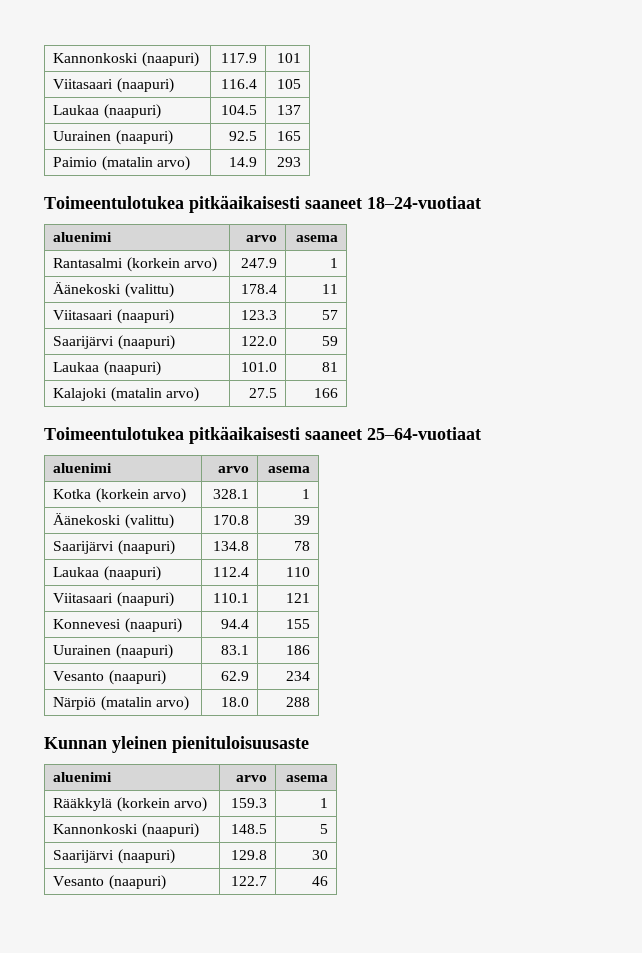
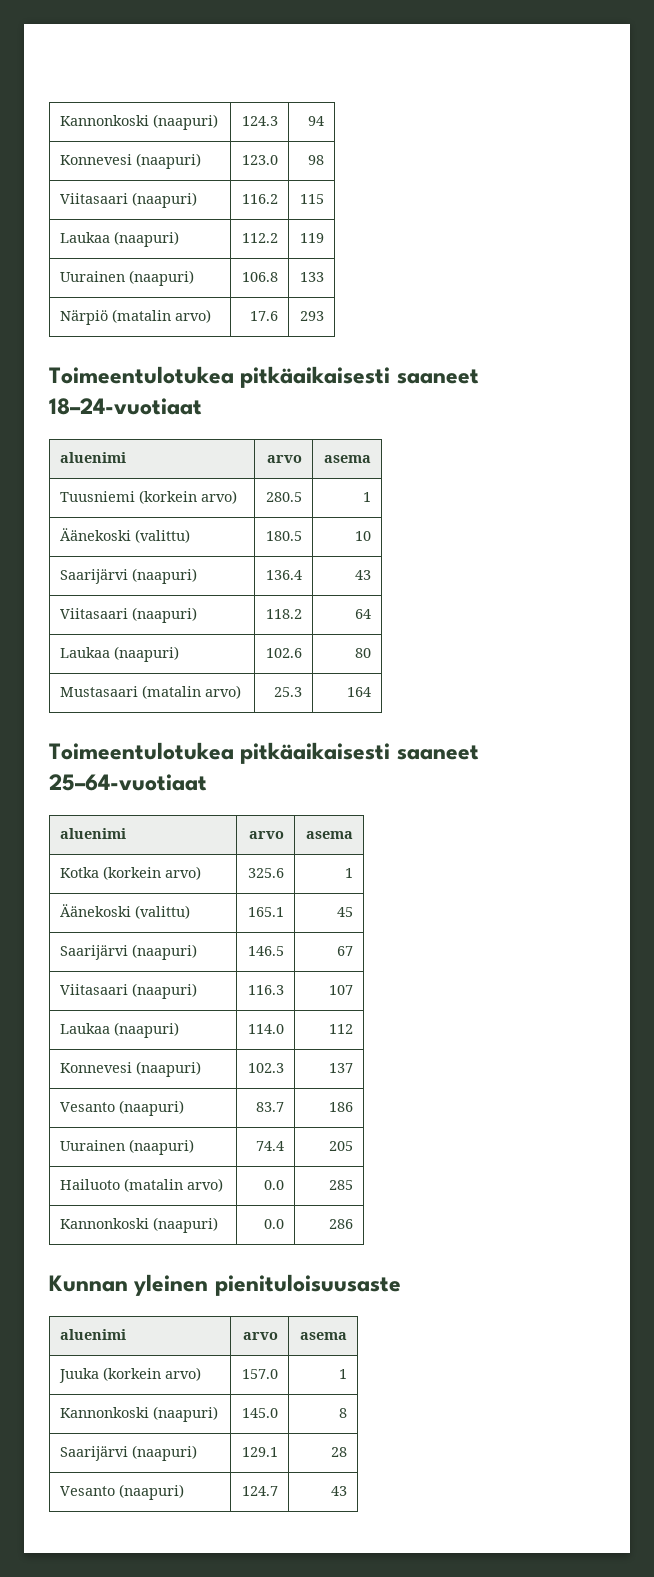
[53,52,199,67] [220,53,257,63] [276,53,301,63] [53,78,174,93] [220,79,257,89] [276,79,301,89] [53,104,161,119] [220,105,257,115] [276,105,301,115] [53,130,173,145] [228,131,257,141] [276,131,301,141] [53,156,190,171] [228,157,257,167] Kannonkoski (naapuri) | 117.9 | 101 // Viitasaari (naapuri) | 116.4 | 105 // Laukaa (naapuri) | 104.5 | 137 // Uurainen (naapuri) | 92.5 | 165 // Paimio (matalin arvo) | 14.9 -> [59,114,218,130] [242,116,279,126] [308,116,325,126] [59,153,201,169] [242,155,279,165] [308,155,325,165] [59,192,197,208] [242,194,279,204] [300,194,325,204] [59,231,179,247] [242,233,279,243] [300,233,325,243] [59,270,194,286] [242,272,279,282] [300,272,325,282] [59,309,211,325] [250,311,279,321] Kannonkoski (naapuri) | 124.3 | 94 // Konnevesi (naapuri) | 123.0 | 98 // Viitasaari (naapuri) | 116.2 | 115 // Laukaa (naapuri) | 112.2 | 119 // Uurainen (naapuri) | 106.8 | 133 // Närpiö (matalin arvo) | 17.6
[53,257,217,272] [240,258,277,268] [329,258,338,268] [53,282,174,298] [240,284,277,294] [321,284,338,294] [53,309,174,324] [240,310,277,320] [321,310,338,320] [53,335,175,350] [240,336,277,346] [321,336,338,346] [53,361,161,376] [240,362,277,372] [321,362,338,372] [53,387,199,402] [248,388,277,398] [313,388,338,398] Rantasalmi (korkein arvo) | 247.9 | 1 // Äänekoski (valittu) | 178.4 | 11 // Viitasaari (naapuri) | 123.3 | 57 // Saarijärvi (naapuri) | 122.0 | 59 // Laukaa (naapuri) | 101.0 | 81 // Kalajoki (matalin arvo) | 27.5 | 166 -> [59,490,237,504] [266,492,303,502] [363,492,372,502] [59,528,190,543] [266,531,303,541] [355,531,372,541] [59,568,197,584] [266,570,303,580] [355,570,372,580] [59,607,197,623] [266,609,303,619] [355,609,372,619] [59,646,179,662] [266,648,303,658] [355,648,372,658] [59,685,241,699] [274,687,303,697] [347,687,372,697] Tuusniemi (korkein arvo) | 280.5 | 1 // Äänekoski (valittu) | 180.5 | 10 // Saarijärvi (naapuri) | 136.4 | 43 // Viitasaari (naapuri) | 118.2 | 64 // Laukaa (naapuri) | 102.6 | 80 // Mustasaari (matalin arvo) | 25.3 | 164
[212,489,249,499] [301,489,310,499] [53,513,174,529] [212,515,249,525] [293,515,310,525] [53,540,175,555] [212,541,249,551] [293,541,310,551] [53,566,161,581] [212,567,249,577] [285,567,310,577] [53,592,174,607] [212,593,249,603] [285,593,310,603] [53,618,182,633] [220,619,249,629] [285,619,310,629] [53,644,173,659] [220,645,249,655] [285,645,310,655] [53,670,166,685] [220,671,249,681] [285,671,310,681] [53,696,189,711] [220,697,249,707] [285,697,310,707] 328.1 | 1 // Äänekoski (valittu) | 170.8 | 39 // Saarijärvi (naapuri) | 134.8 | 78 // Laukaa (naapuri) | 112.4 | 110 // Viitasaari (naapuri) | 110.1 | 121 // Konnevesi (naapuri) | 94.4 | 155 // Uurainen (naapuri) | 83.1 | 186 // Vesanto (naapuri) | 62.9 | 234 // Närpiö (matalin arvo) | 18.0 | 288 -> [248,868,285,878] [345,868,354,878] [59,904,190,919] [248,907,285,917] [337,907,354,917] [59,944,197,960] [248,946,285,956] [337,946,354,956] [59,983,197,999] [248,985,285,995] [329,985,354,995] [59,1022,179,1038] [248,1024,285,1034] [329,1024,354,1034] [59,1061,201,1077] [248,1063,285,1073] [329,1063,354,1073] [59,1100,184,1116] [256,1102,285,1112] [329,1102,354,1112] [59,1139,194,1155] [256,1141,285,1151] [329,1141,354,1151] [59,1178,223,1192] [264,1180,285,1190] [329,1180,354,1190] [59,1217,218,1233] [264,1219,285,1229] [329,1219,354,1229] 325.6 | 1 // Äänekoski (valittu) | 165.1 | 45 // Saarijärvi (naapuri) | 146.5 | 67 // Viitasaari (naapuri) | 116.3 | 107 // Laukaa (naapuri) | 114.0 | 112 // Konnevesi (naapuri) | 102.3 | 137 // Vesanto (naapuri) | 83.7 | 186 // Uurainen (naapuri) | 74.4 | 205 // Hailuoto (matalin arvo) | 0.0 | 285 // Kannonkoski (naapuri) | 0.0 | 286
[53,797,207,812] [230,798,267,808] Rääkkylä (korkein arvo) | 159.3 -> [58,1367,201,1383] [242,1369,279,1379] Juuka (korkein arvo) | 157.0
[230,824,267,834] [319,824,328,834] [53,849,175,864] [230,850,267,860] [311,850,328,860] [53,875,166,890] [230,876,267,886] [311,876,328,886] 148.5 | 5 // Saarijärvi (naapuri) | 129.8 | 30 // Vesanto (naapuri) | 122.7 | 46 -> [242,1408,279,1418] [339,1408,348,1418] [59,1445,197,1461] [242,1447,279,1457] [331,1447,348,1457] [59,1484,184,1500] [242,1486,279,1496] [331,1486,348,1496] 145.0 | 8 // Saarijärvi (naapuri) | 129.1 | 28 // Vesanto (naapuri) | 124.7 | 43

